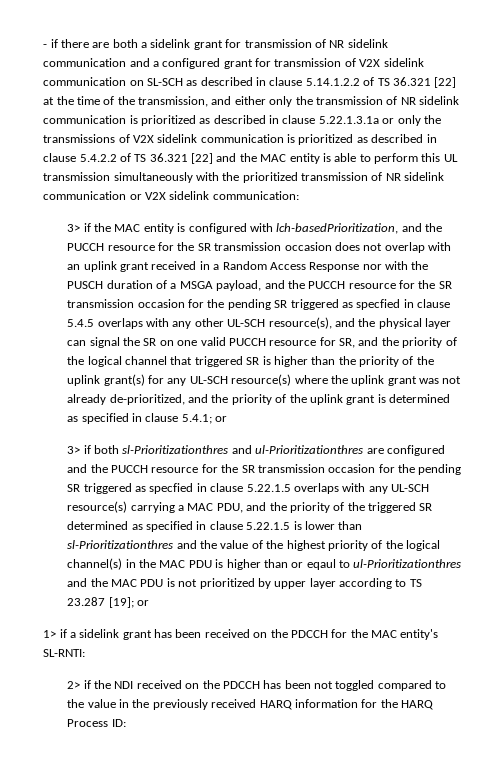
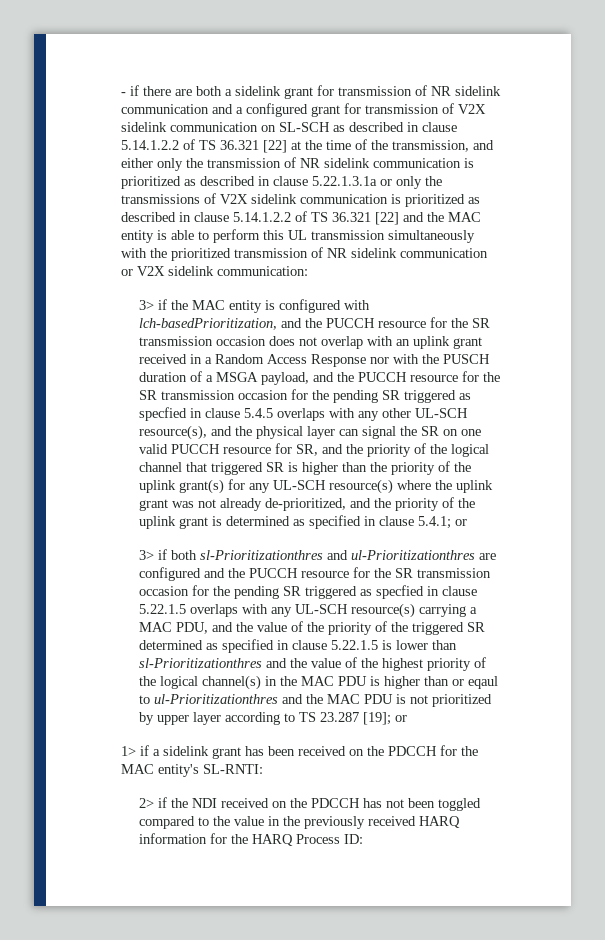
[79,154,117,162] 5.4.2.2 -> [233,212,292,222] 5.14.1.2.2
(287, 506) none -> [256,621,324,632] value of the
[284,680,334,689] been not -> [385,798,435,808] not been

